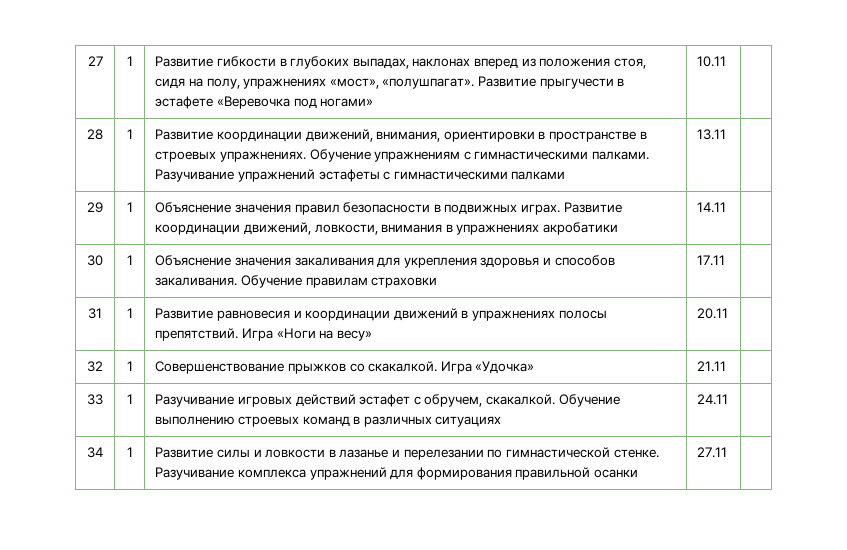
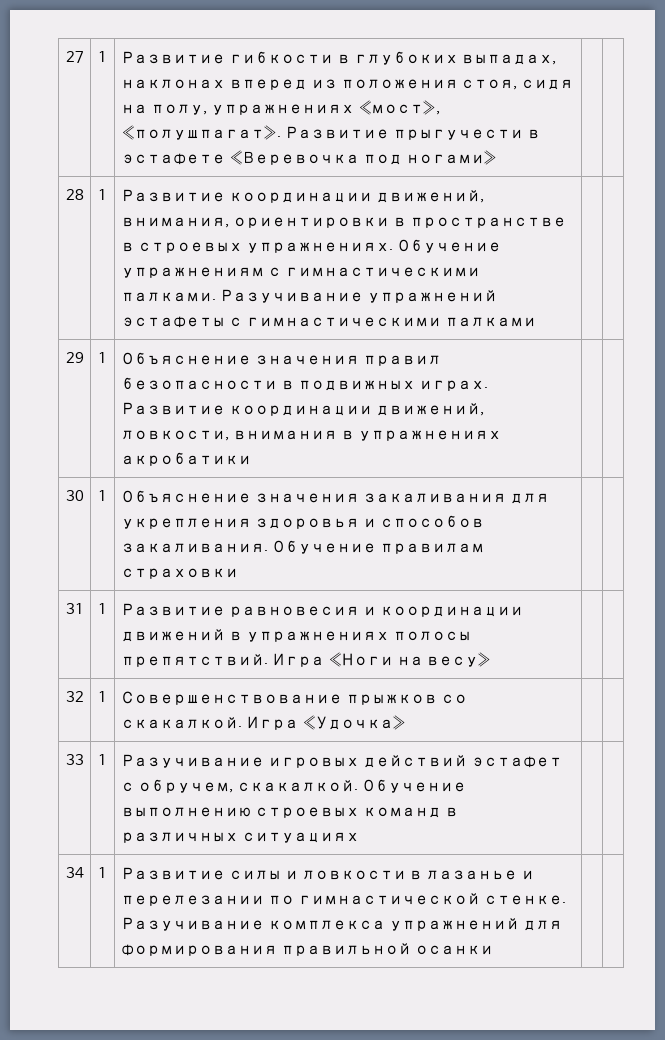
[697,56,727,67] 10.11 -> (497, 157) none
[697,129,727,140] 13.11 -> (536, 322) none
[697,202,727,213] 14.11 -> (251, 459) none
[697,255,726,266] 17.11 -> (238, 573) none
[697,308,729,319] 20.11 -> (492, 659) none
[697,361,727,372] 21.11 -> (406, 722) none
[697,394,729,405] 24.11 -> (359, 837) none
[697,447,728,458] 27.11 -> (493, 950) none

